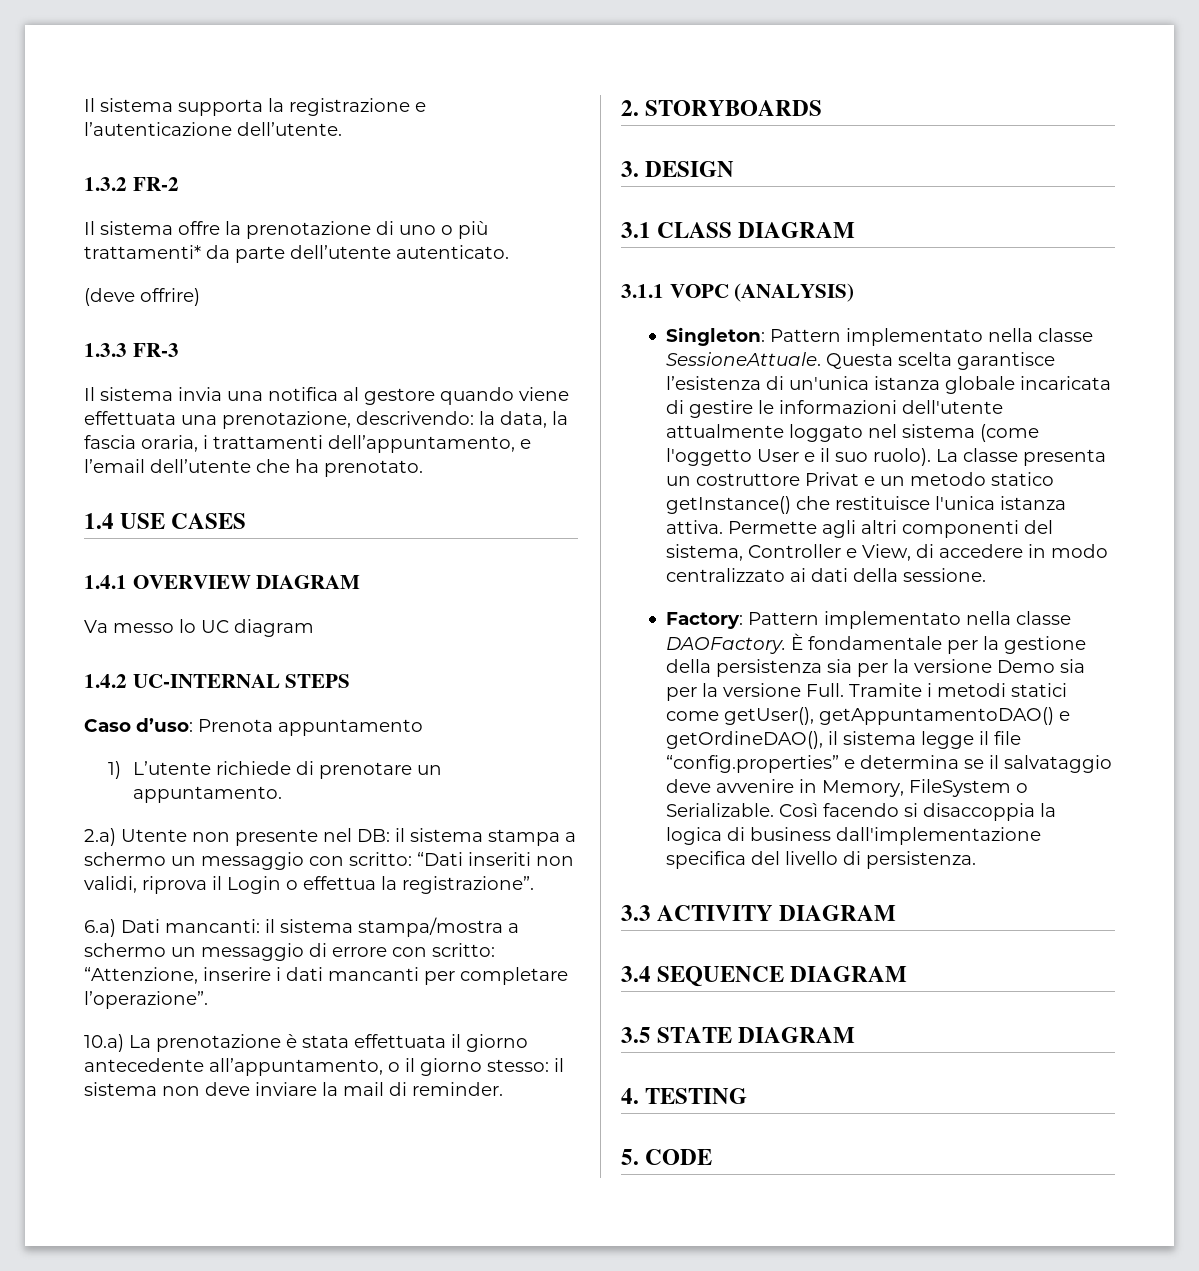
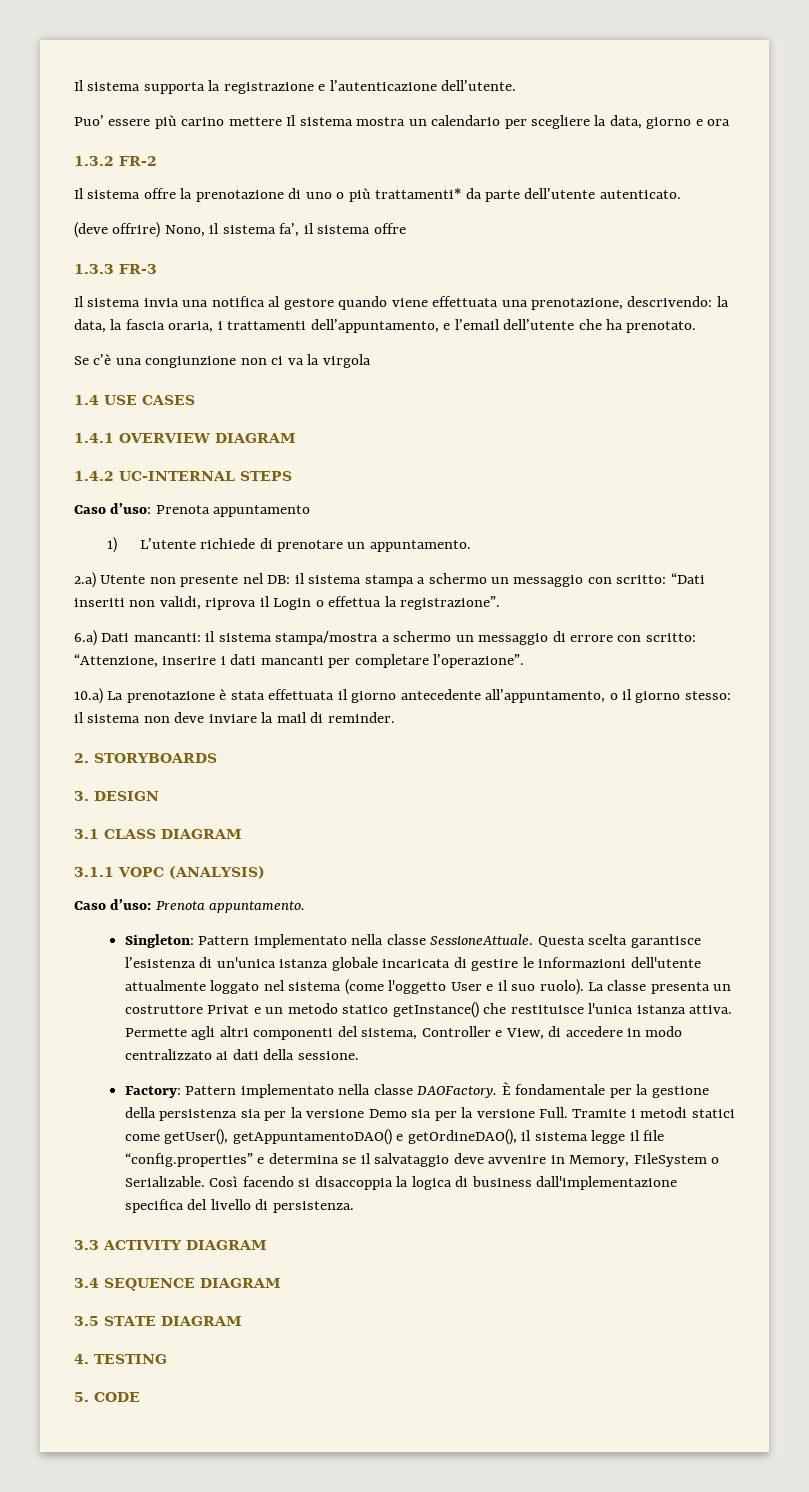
(342, 129) none -> [74,115,731,129] // Puo’ essere più carino mettere Il sistema mostra un calendario per scegliere la data, giorno e ora
(200, 297) none -> [164,223,406,237] Nono, il sistema fa’, il sistema offre
(423, 468) none -> [74,354,371,368] // Se c’è una congiunzione non ci va la virgola
[84,619,314,637] // Va messo lo UC diagram -> (296, 438) none
(855, 292) none -> [74,899,306,913] // Caso d’uso: Prenota appuntamento.

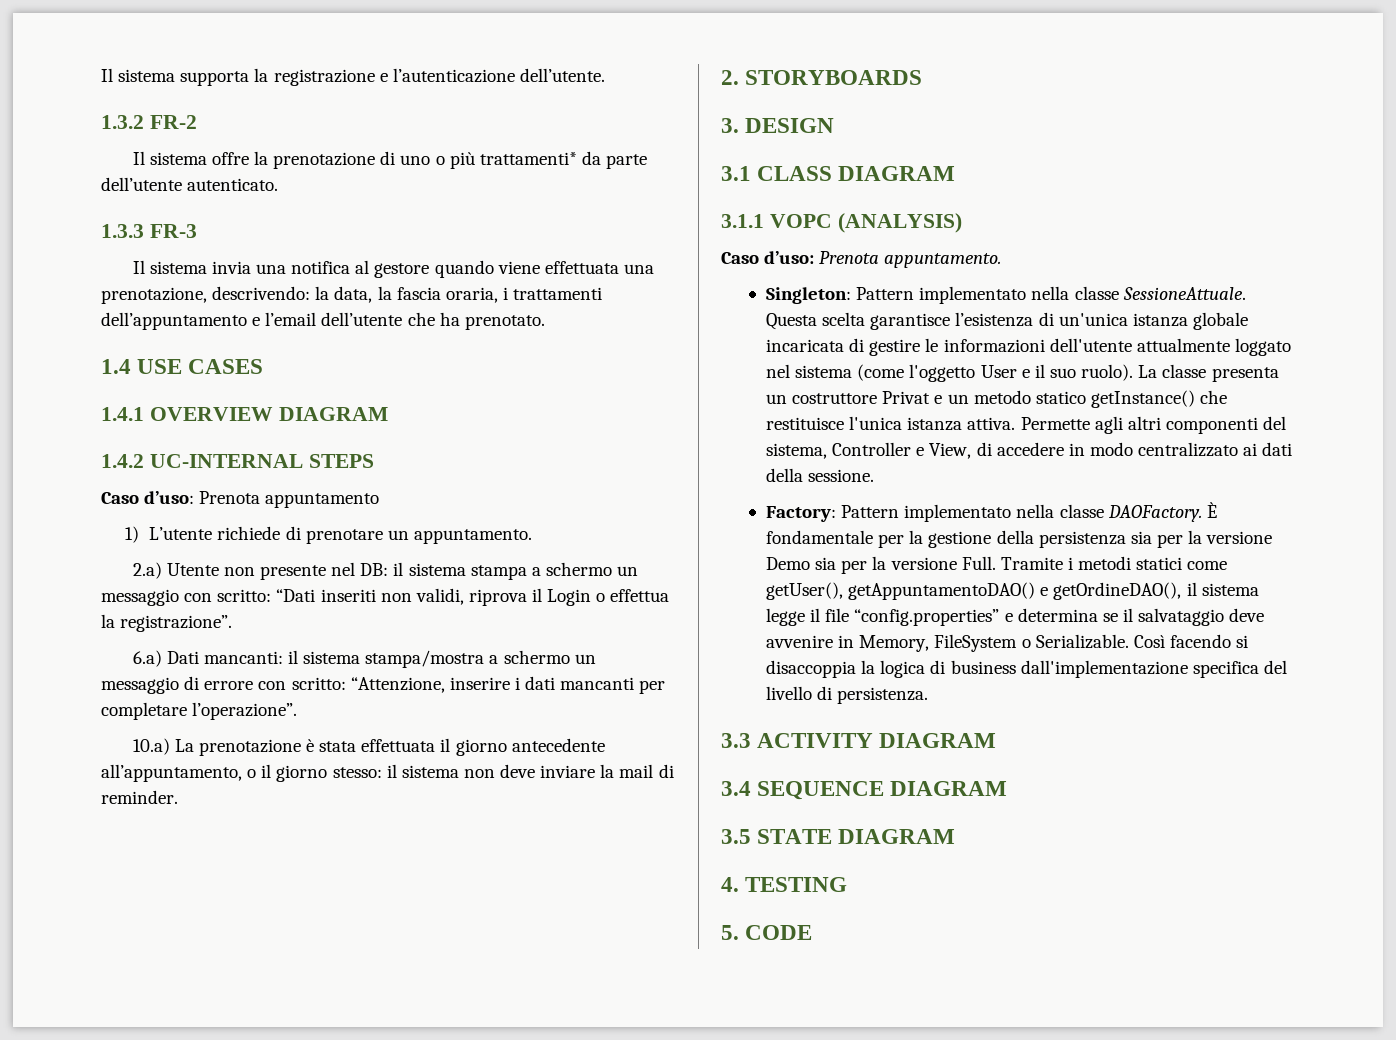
[74,115,731,129] // Puo’ essere più carino mettere Il sistema mostra un calendario per scegliere la data, giorno e ora -> (605, 75) none
[74,222,406,238] // (deve offrire) Nono, il sistema fa’, il sistema offre -> (279, 184) none
[310,319,439,333] dell’appuntamento, -> [101,312,247,330] dell’appuntamento
[74,354,371,368] // Se c’è una congiunzione non ci va la virgola -> (545, 322) none

